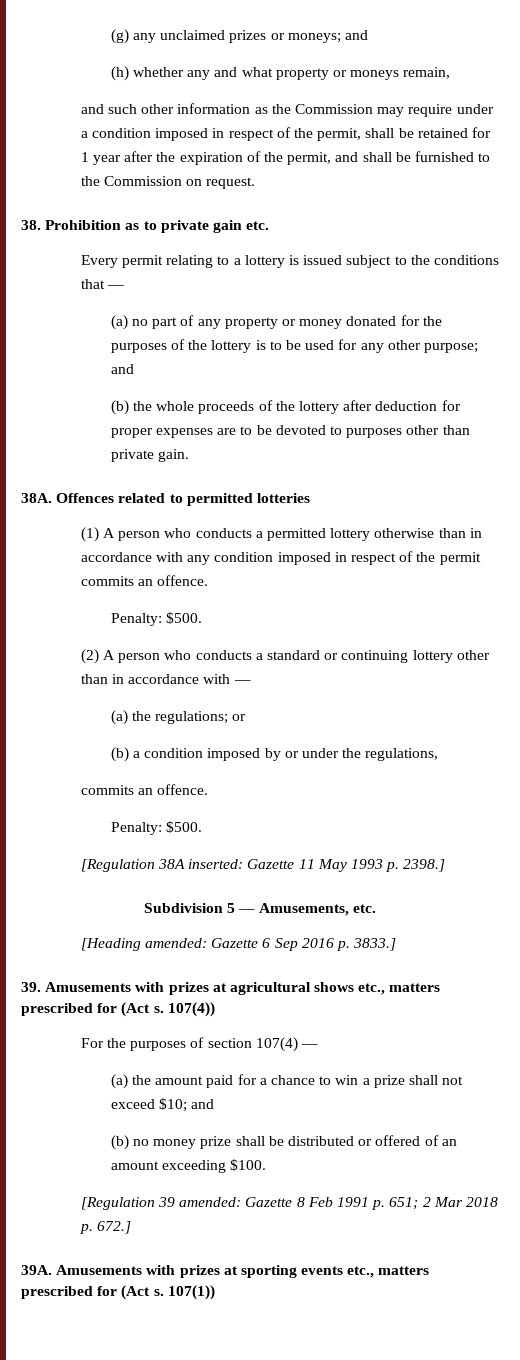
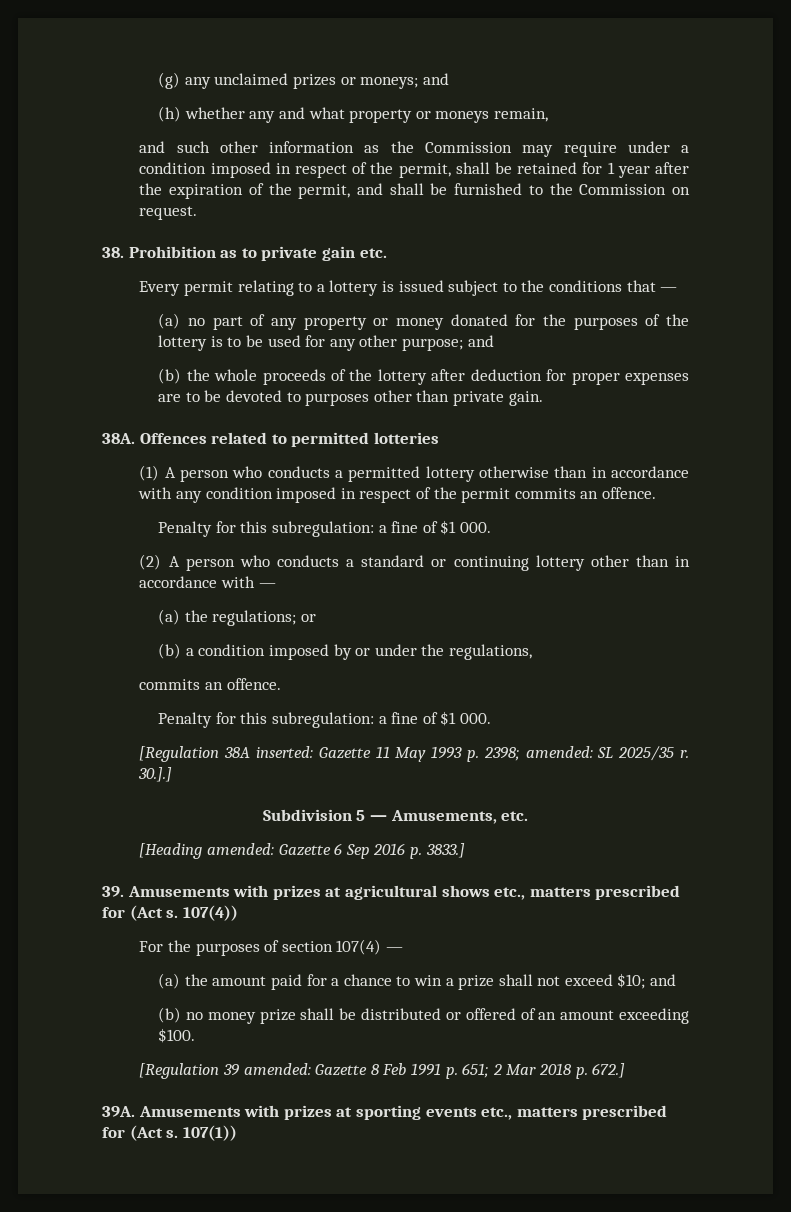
[110,612,203,626] Penalty: $500. -> [158,520,491,537] Penalty for this subregulation: a fine of $1 000.
[110,821,203,835] Penalty: $500. -> [158,711,491,728] Penalty for this subregulation: a fine of $1 000.
[403,859,446,872] 2398.] -> [483,746,689,761] [138,767,173,782] 2398; amended: SL 2025/35 r. 30.].]

